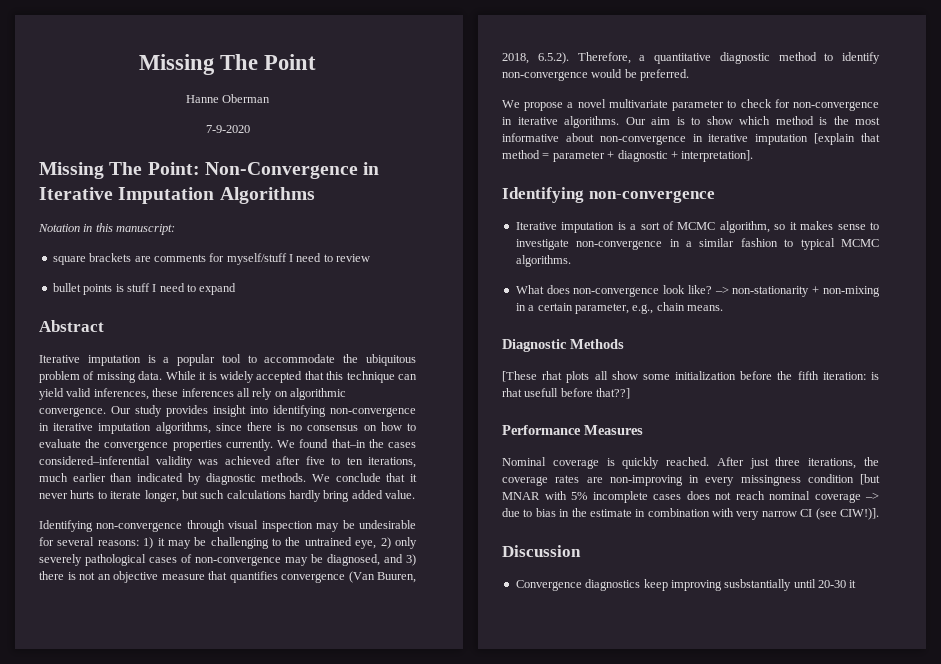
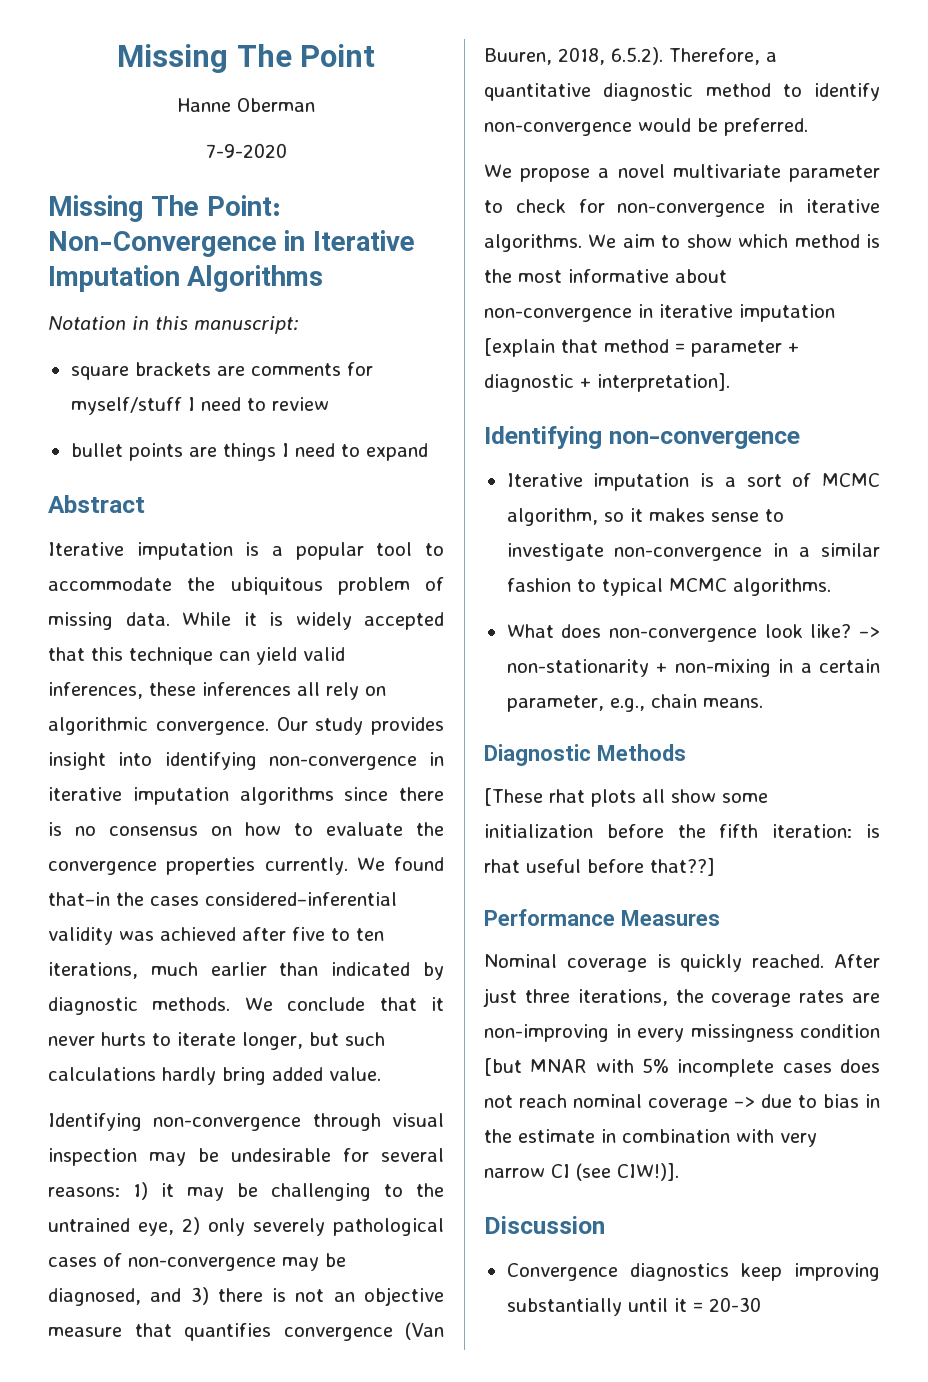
[115,283,150,292] is stuff -> [188,443,276,461] are things
[155,422,211,434] algorithms, -> [239,787,334,805] algorithms
[625,117,685,125] Our aim is -> [588,234,655,248] We aim
[524,388,559,397] usefull -> [526,859,581,873] useful
[724,579,857,591] susbstantially until 20-30 it -> [506,1297,761,1316] substantially until it = 20-30

